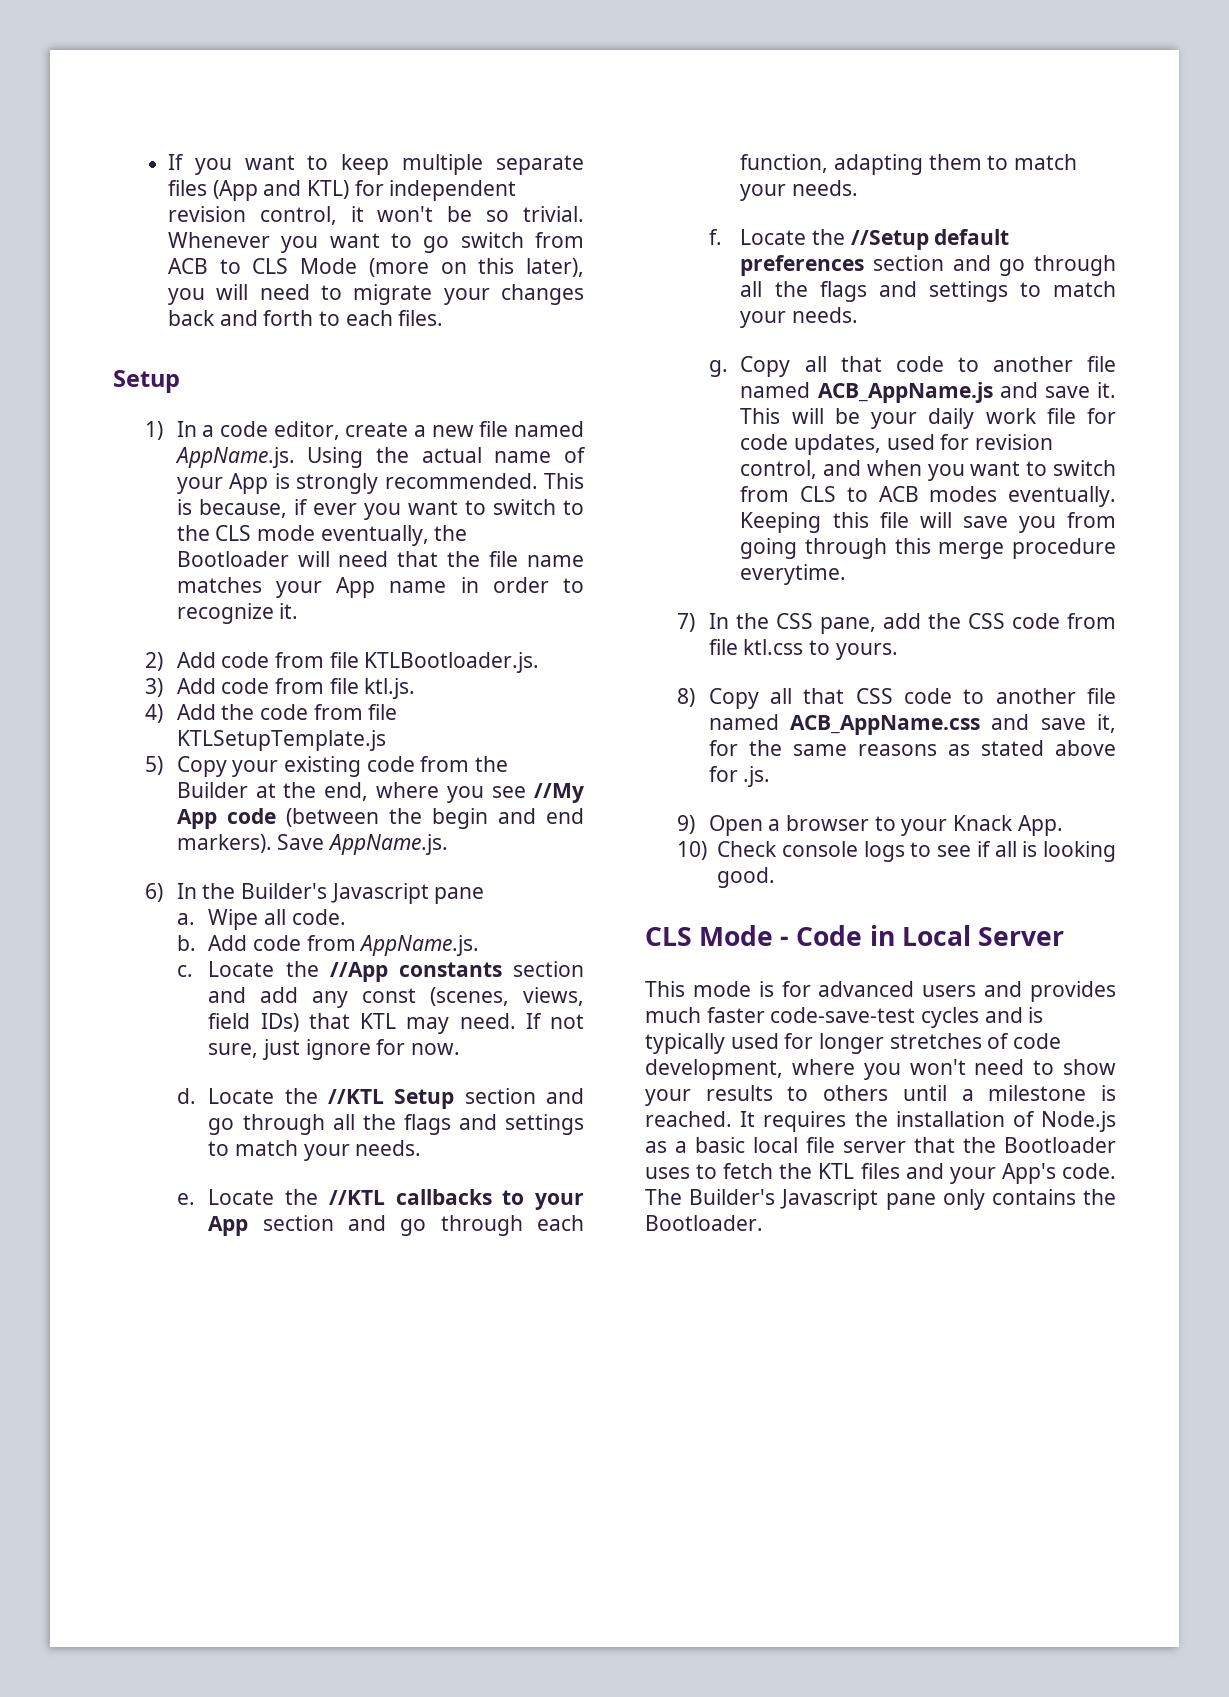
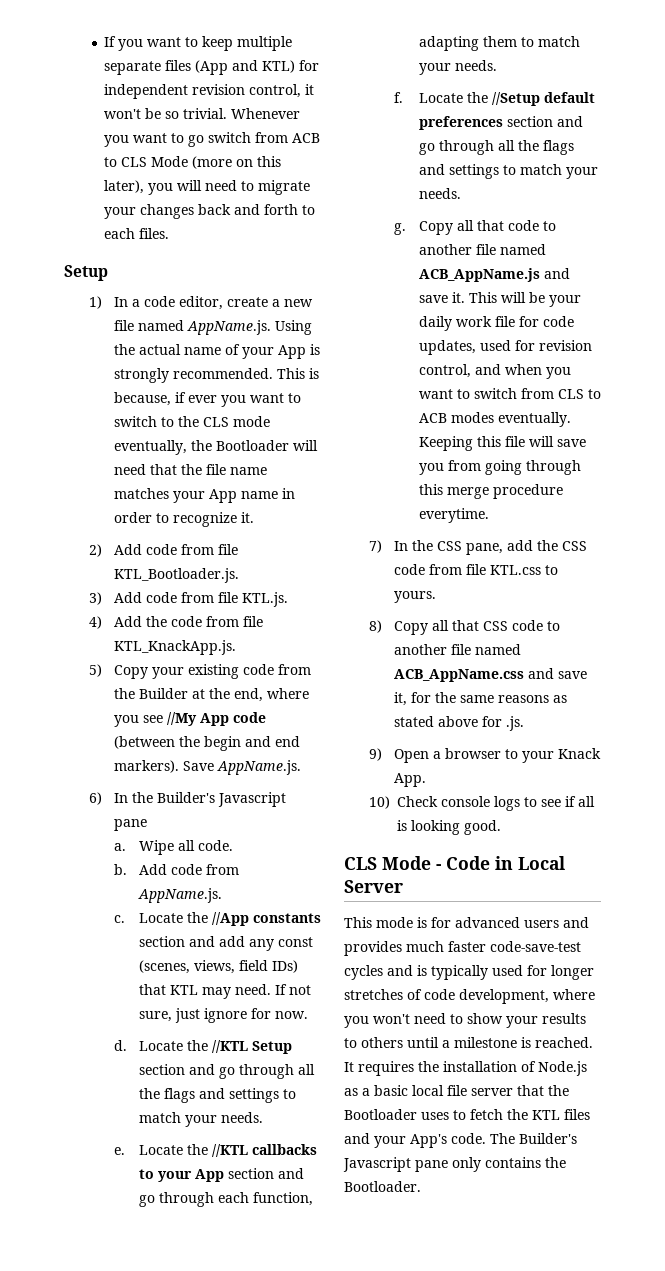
[364,652,540,673] KTLBootloader.js. -> [113,568,239,583] KTL_Bootloader.js.
[364,678,416,699] ktl.js. -> [241,592,288,607] KTL.js.
[176,730,386,751] KTLSetupTemplate.js -> [113,640,236,655] KTL_KnackApp.js.
[743,639,804,655] ktl.css -> [489,565,541,575] KTL.css

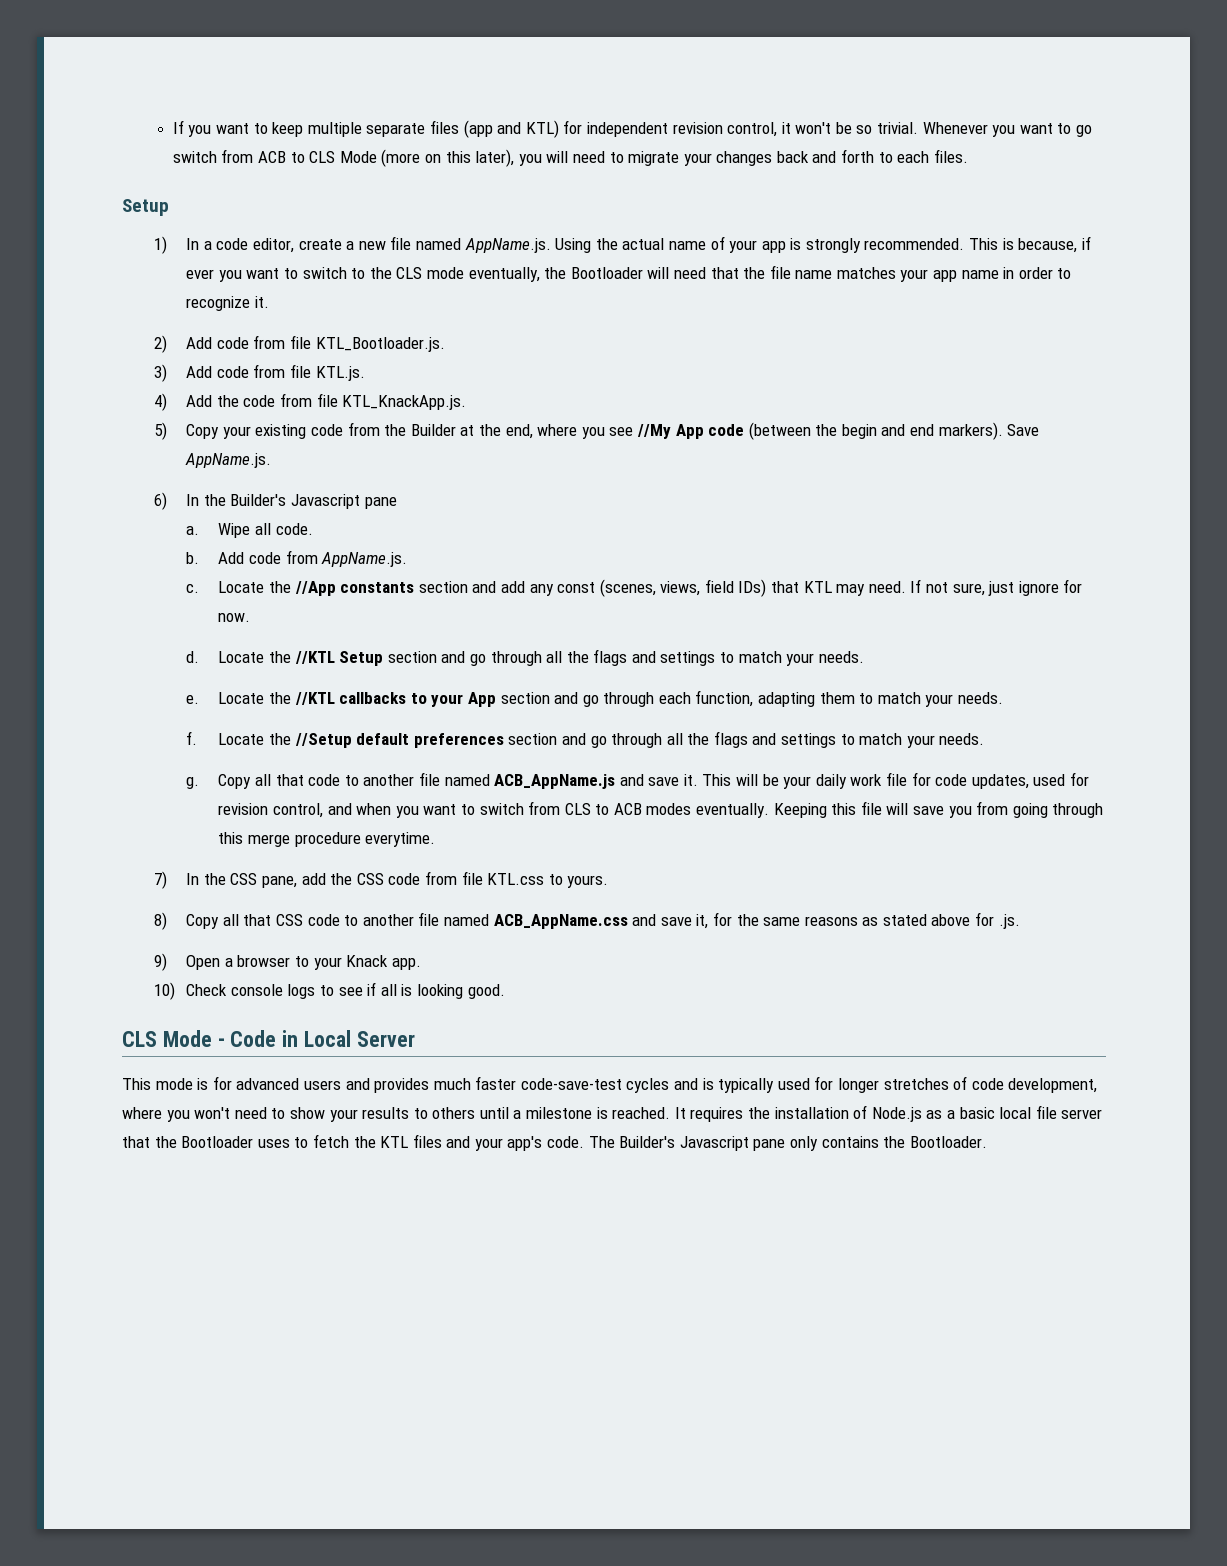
[195,60,229,75] (App -> [463,120,493,138] (app
[277,345,306,359] App -> [761,241,786,253] app
[208,489,237,503] App -> [933,270,958,282] app
[393,773,426,787] App. -> [391,958,421,970] app.
[410,1134,447,1148] App's -> [507,1136,543,1151] app's

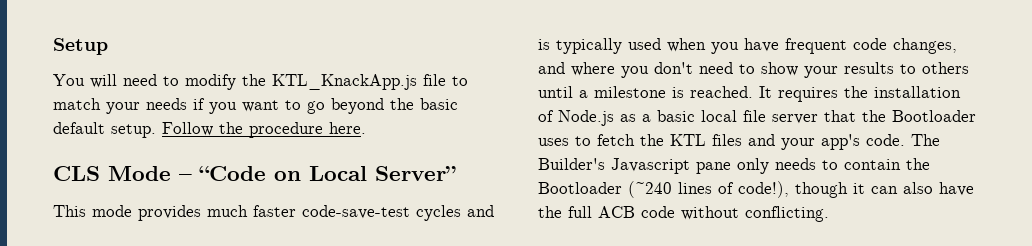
[172,120,1092,138] [172,149,968,167] [122,199,169,216] [154,236,1091,254] [186,265,1072,282] [186,296,269,311] [154,335,445,353] [154,364,365,382] [154,393,467,411] [154,422,1040,440] [185,453,272,468] [154,492,397,510] [186,523,313,538] [186,550,408,567] [186,579,1083,597] [218,613,251,622] [186,649,864,666] [186,690,1003,707] [186,731,985,748] [186,772,1089,789] [218,801,1104,818] [218,832,436,847] [154,871,609,889] [154,912,1020,930] [154,953,421,971] [154,982,505,1000] [122,1030,415,1047] [122,1076,370,1090] If you want to keep multiple separate files (app and KTL) for independent revision control, it won't be so trivial. Whenever you want to go switch from ACB to CLS Mode (more on this later), you will need to migrate your changes back and forth to each files. // Setup // 1) In a code editor, create a new file named AppName.js. Using the actual name of your app is strongly recommended. This is because, if ever you want to switch to the CLS mode eventually, the Bootloader will need that the file name matches your app name in order to recognize it. // 2) Add code from file KTL_Bootloader.js. // 3) Add code from file KTL.js. // 4) Add the code from file KTL_KnackApp.js. // 5) Copy your existing code from the Builder at the end, where you see //My App code (between the begin and end markers). Save AppName.js. // 6) In the Builder's Javascript pane // a. Wipe all code. // b. Add code from AppName.js. // c. Locate the //App constants section and add any const (scenes, views, field IDs) that KTL may need. If not sure, just ignore for now. // d. Locate the //KTL Setup section and go through all the flags and settings to match your needs. // e. Locate the //KTL callbacks to your App section and go through each function, adapting them to match your needs. // f. Locate the //Setup default preferences section and go through all the flags and settings to match your needs. // g. Copy all that code to another file named ACB_AppName.js and save it. This will be your daily work file for code updates, used for revision control, and when you want to switch from CLS to ACB modes eventually. Keeping this file will save you from going through this merge procedure everytime. // 7) In the CSS pane, add the CSS code from file KTL.css to yours. // 8) Copy all that CSS code to another file named ACB_AppName.css and save it, for the same reasons as stated above for .js. // 9) Open a browser to your Knack app. // 10) Check console logs to see if all is looking good. // CLS Mode - Code in Local Server // This mode is for advanced users and -> [53,38,108,55] [53,74,468,90] [53,98,458,114] [53,122,366,138] [53,166,456,181] [53,205,132,217] Setup // You will need to modify the KTL_KnackApp.js file to match your needs if you want to go beyond the basic default setup. Follow the procedure here. // CLS Mode – “Code on Local Server” // This mode
[814,1076,1098,1093] [122,1107,231,1122] for longer stretches of code development, where you won't -> [667,38,957,54] [538,62,693,78] when you have frequent code changes, and where you don't
[821,1136,987,1148] contains the Bootloader. -> [775,158,930,170] [538,181,974,198] [538,206,829,222] needs to contain the Bootloader (~240 lines of code!), though it can also have the full ACB code without conflicting.

